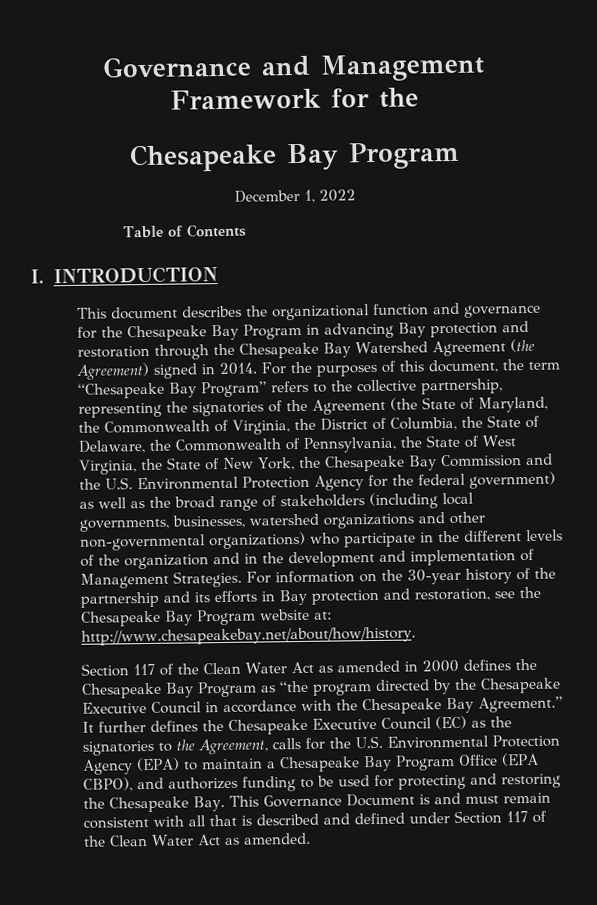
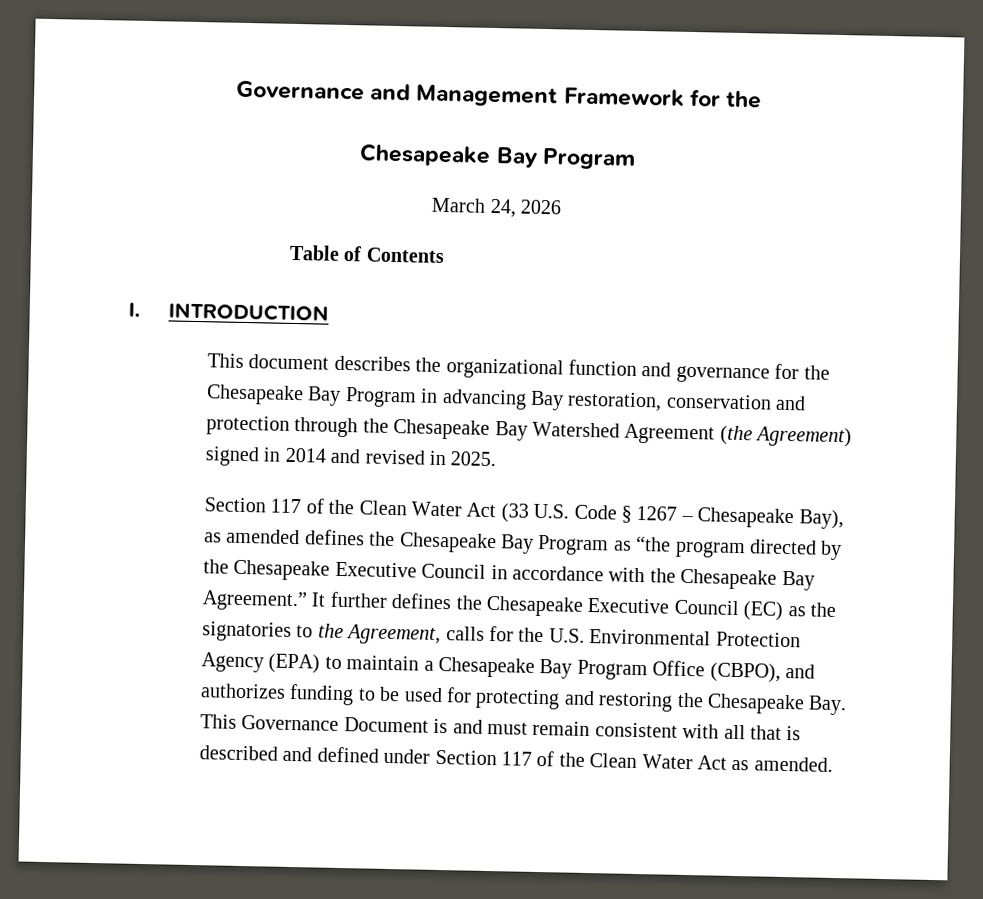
[234,189,356,203] December 1, 2022 -> [431,197,562,218] March 24, 2026
[430,320,530,338] [77,345,151,358] protection and restoration -> [567,391,807,412] [205,415,290,436] restoration, conservation and protection
[219,359,561,377] [78,378,504,399] [78,396,549,418] [78,415,541,435] [78,434,517,454] [79,453,554,475] [79,471,557,491] [79,492,475,512] [79,511,486,532] [80,529,564,551] [80,548,536,570] [80,567,557,589] [80,586,542,608] [81,608,333,627] [81,626,417,646] [81,659,460,677] 2014. For the purposes of this document, the term “Chesapeake Bay Program” refers to the collective partnership, representing the signatories of the Agreement (the State of Maryland, the Commonwealth of Virginia, the District of Columbia, the State of Delaware, the Commonwealth of Pennsylvania, the State of West Virginia, the State of New York, the Chesapeake Bay Commission and the U.S. Environmental Protection Agency for the federal government) as well as the broad range of stakeholders (including local governments, businesses, watershed organizations and other non-governmental organizations) who participate in the different levels of the organization and in the development and implementation of Management Strategies. For information on the 30-year history of the partnership and its efforts in Bay protection and restoration, see the Chesapeake Bay Program website at: http://www.chesapeakebay.net/about/how/history. // Section 117 of the Clean Water Act as amended in 2000 -> [284,447,497,467] [203,497,844,530] [203,528,301,545] 2014 and revised in 2025. // Section 117 of the Clean Water Act (33 U.S. Code § 1267 – Chesapeake Bay), as amended
[501,752,540,767] [83,777,134,792] (EPA CBPO), -> [709,662,781,683] (CBPO),

